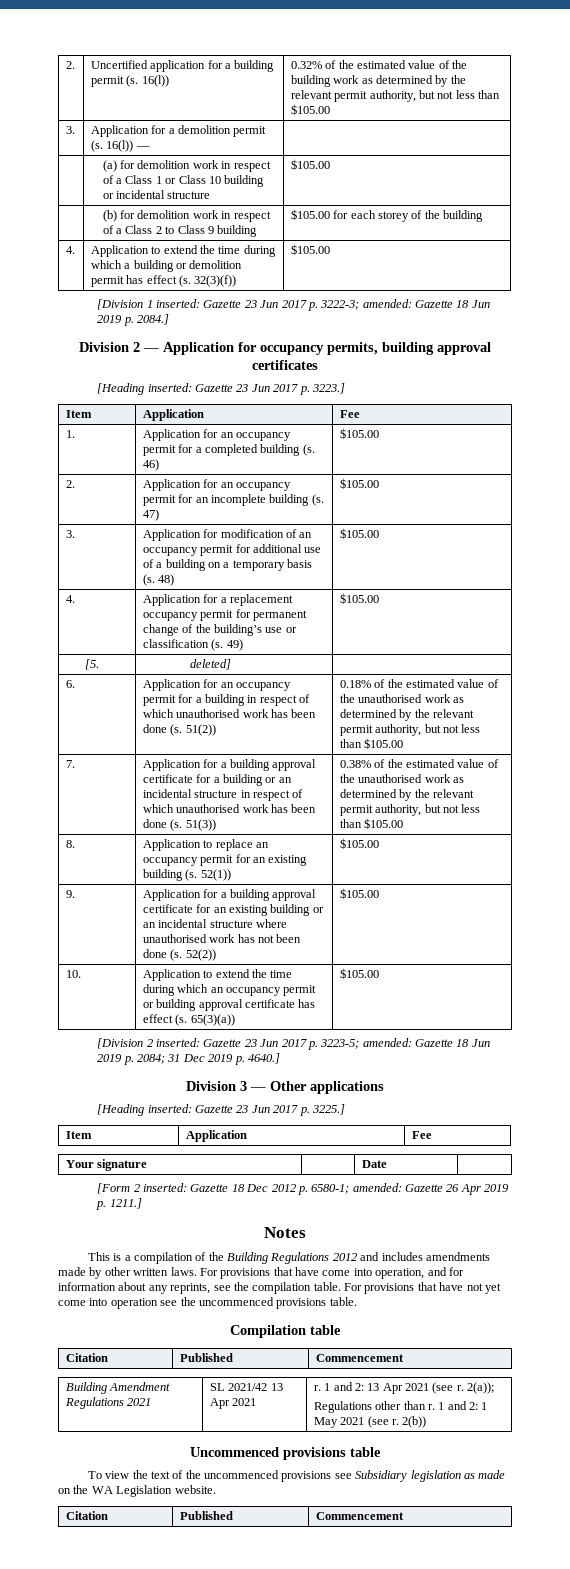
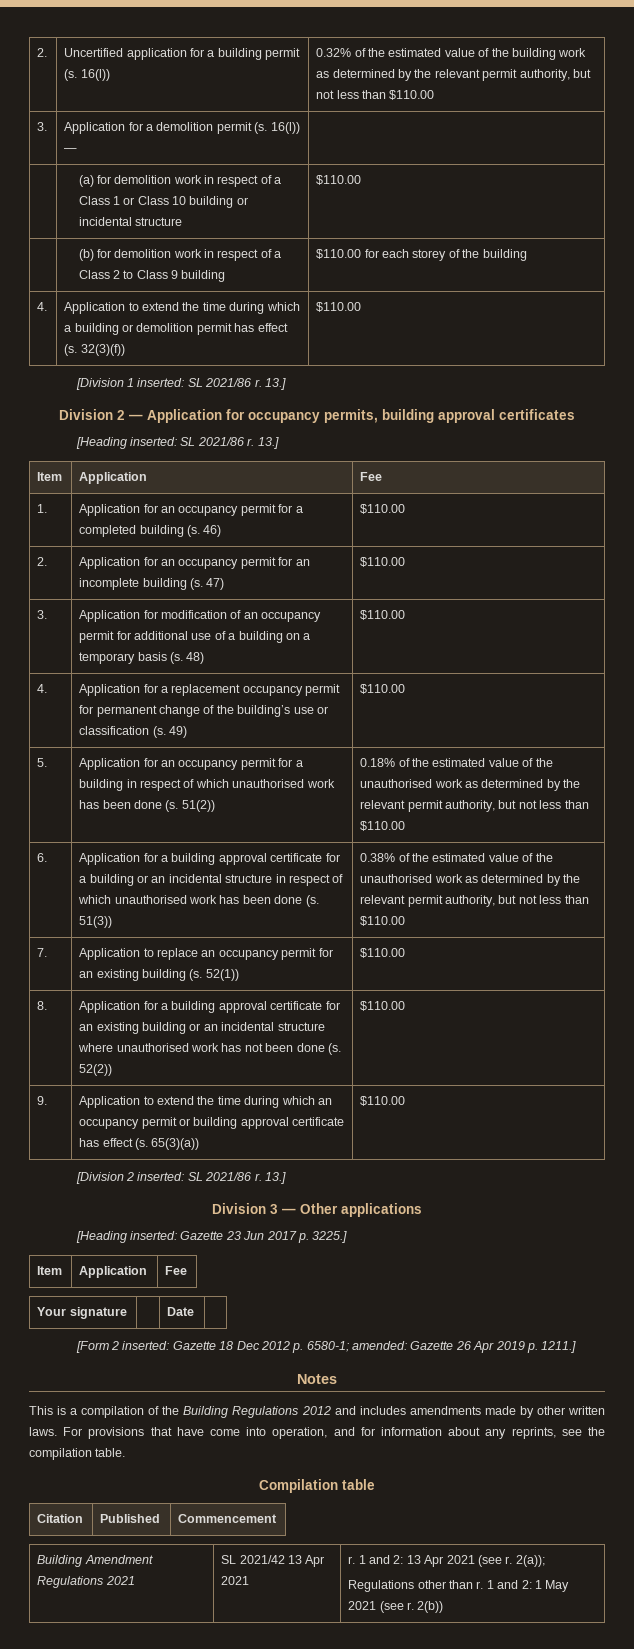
[290,104,330,115] $105.00 -> [389,90,435,100] $110.00
[290,159,330,170] $105.00 -> [316,175,362,185] $110.00
[290,209,330,220] $105.00 -> [316,249,362,259] $110.00
[290,244,330,255] $105.00 -> [316,302,362,312] $110.00
[203,299,490,311] [97,314,170,326] Gazette 23 Jun 2017 p. 3222-3; amended: Gazette 18 Jun 2019 p. 2084.] -> [187,378,286,390] SL 2021/86 r. 13.]
[195,383,345,395] Gazette 23 Jun 2017 p. 3223.] -> [180,437,279,449] SL 2021/86 r. 13.]
[339,428,379,439] $105.00 -> [360,504,406,514] $110.00
[339,478,379,489] $105.00 -> [360,557,406,567] $110.00
[339,528,379,539] $105.00 -> [360,610,406,620] $110.00
[339,593,379,604] [84,659,99,670] [190,659,232,670] [65,680,75,688] $105.00 // [5. | deleted] | // 6. -> [360,684,406,694] [37,758,48,767] $110.00 // 5.
[364,738,404,749] [65,760,75,768] $105.00 // 7. -> [360,821,406,831] [37,853,48,862] $110.00 // 6.
[364,818,404,829] [65,840,75,848] $105.00 // 8. -> [360,916,406,926] [37,948,48,957] $110.00 // 7.
[339,838,379,849] [65,890,75,898] $105.00 // 9. -> [360,948,406,958] [37,1001,48,1010] $110.00 // 8.
[339,888,379,899] [65,970,81,978] $105.00 // 10. -> [360,1001,406,1011] [37,1096,48,1105] $110.00 // 9.
[339,968,379,979] $105.00 -> [360,1096,406,1106] $110.00
[203,1038,490,1050] [97,1053,280,1065] Gazette 23 Jun 2017 p. 3223-5; amended: Gazette 18 Jun 2019 p. 2084; 31 Dec 2019 p. 4640.] -> [187,1172,286,1184] SL 2021/86 r. 13.]
[344,1282,501,1294] [58,1297,357,1309] For provisions that have not yet come into operation see the uncommenced provisions table. -> (126, 1452) none
[190,1447,381,1460] [87,1470,506,1482] [58,1485,216,1497] [65,1511,108,1520] [179,1511,233,1520] [315,1512,404,1520] // Uncommenced provisions table // To view the text of the uncommenced provisions see Subsidiary legislation as made on the WA Legislation website. // Citation | Published | Commencement -> (444, 1607) none

